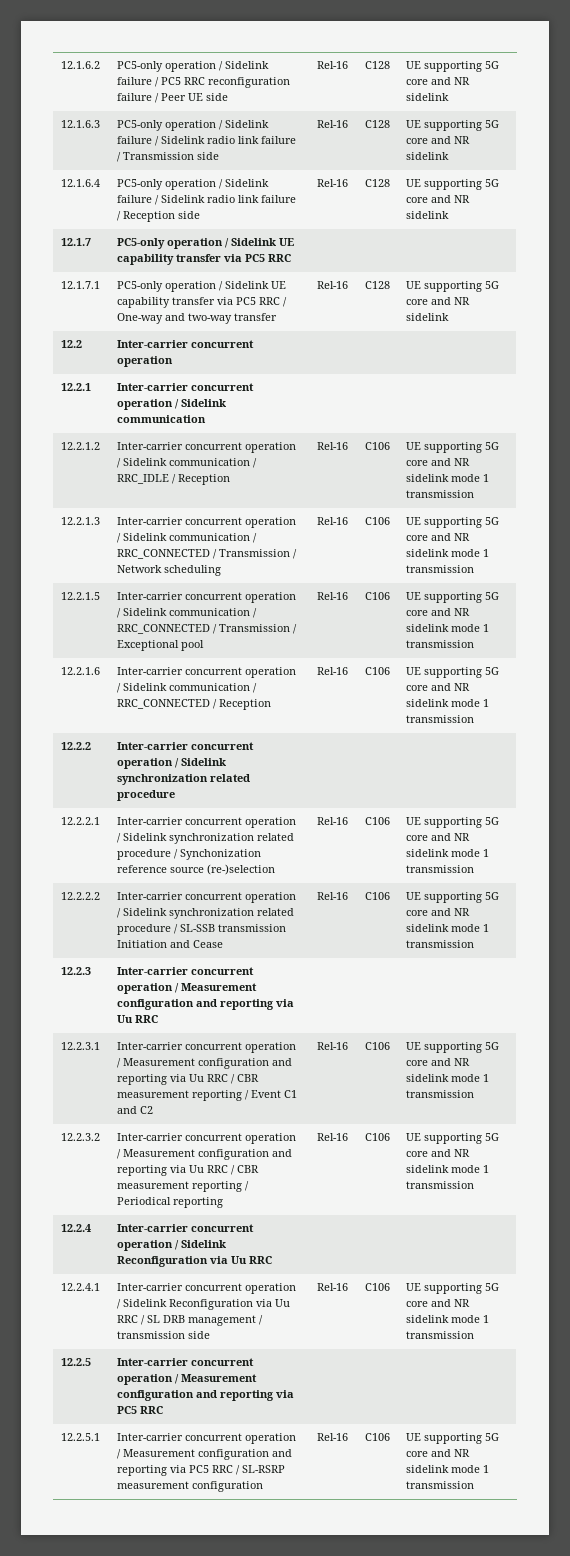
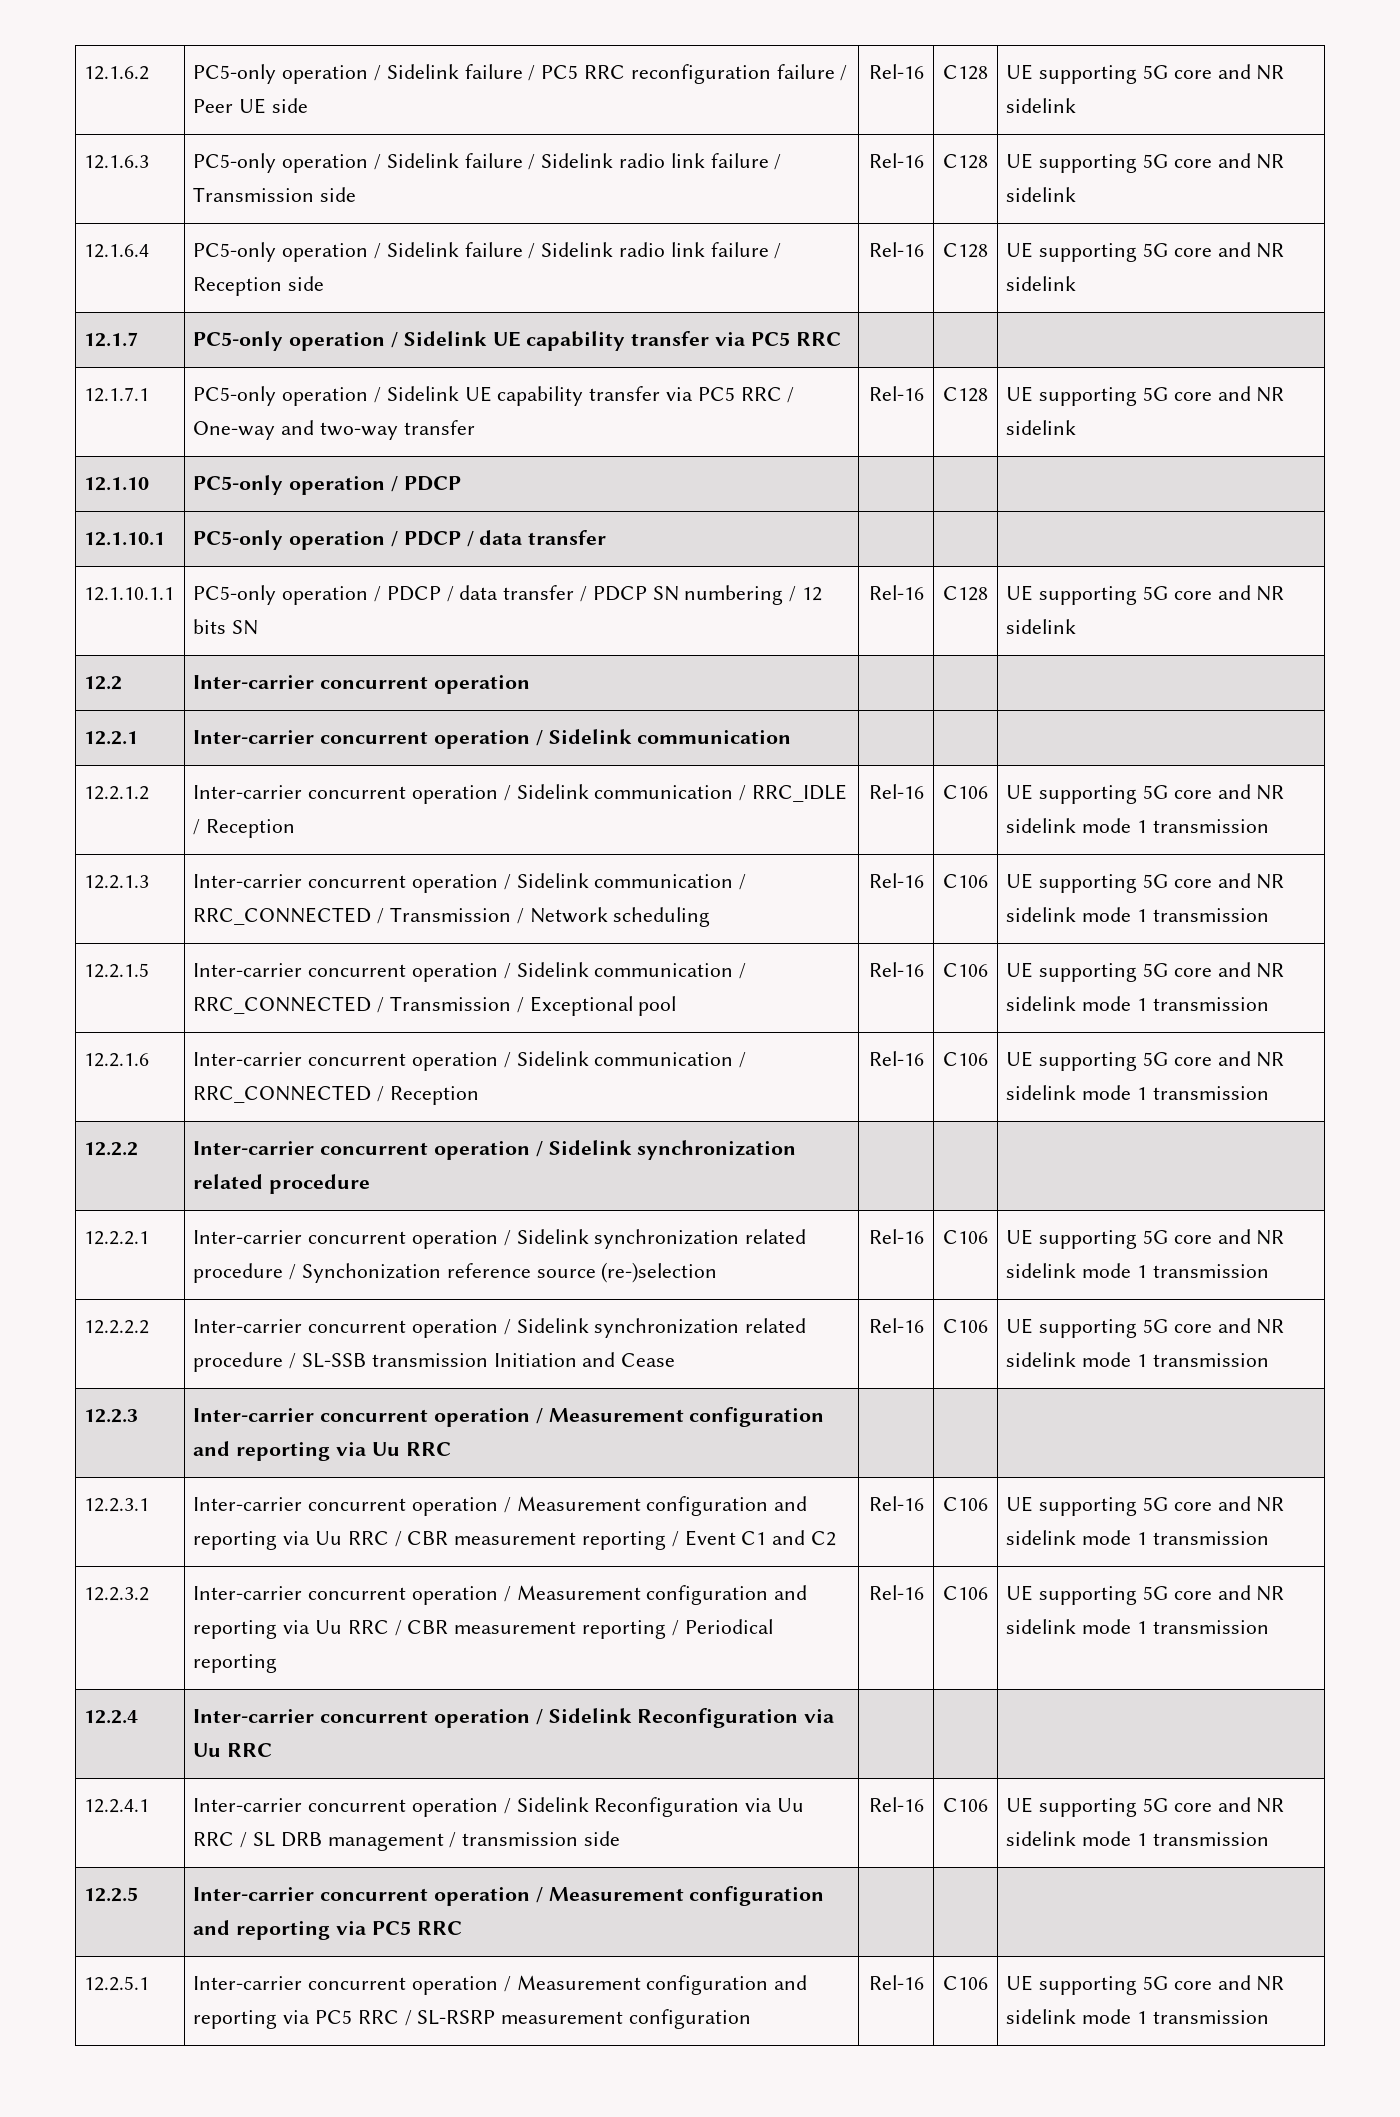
(450, 317) none -> [84,477,150,491] [193,475,461,495] [84,532,166,546] [193,530,607,550] [84,587,175,601] [193,585,822,605] [193,619,259,635] [868,585,924,600] [943,586,988,601] [1006,585,1285,605] [1006,619,1077,634] // 12.1.10 | PC5-only operation / PDCP | | | // 12.1.10.1 | PC5-only operation / PDCP / data transfer | | | // 12.1.10.1.1 | PC5-only operation / PDCP / data transfer / PDCP SN numbering / 12 bits SN | Rel-16 | C128 | UE supporting 5G core and NR sidelink

